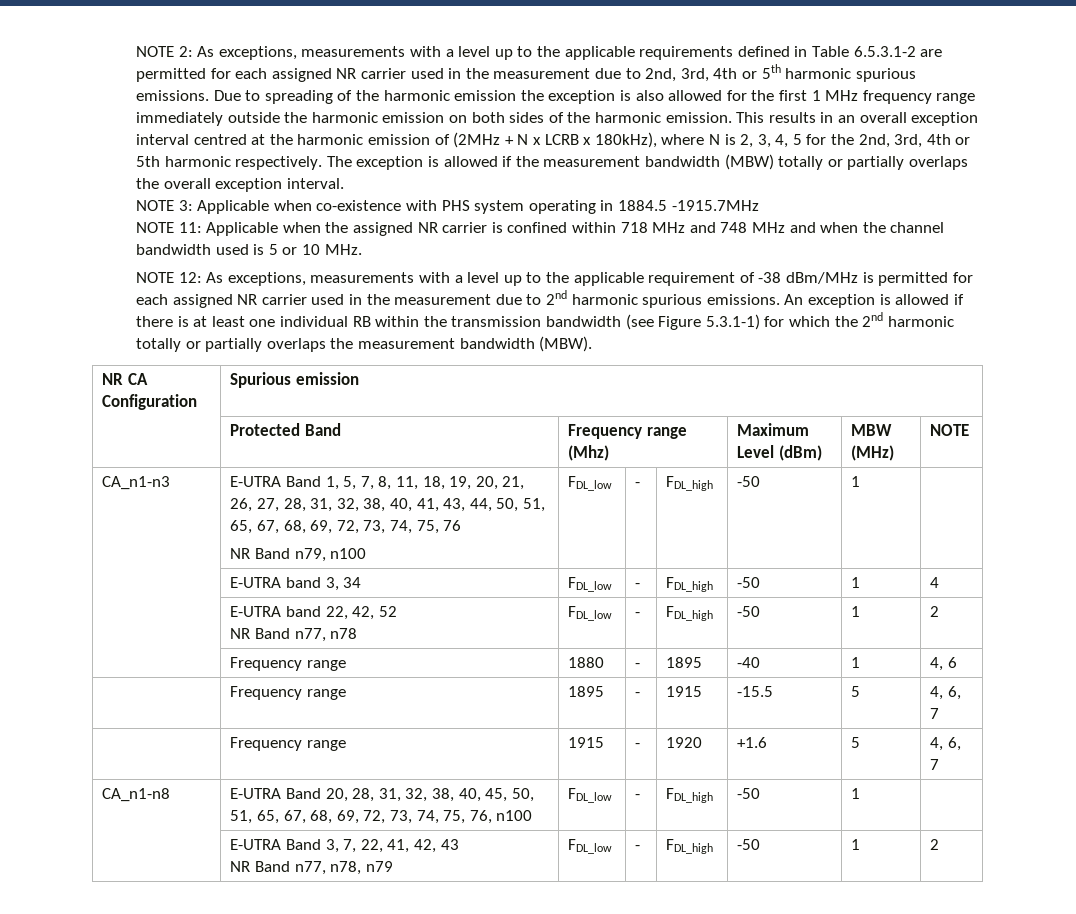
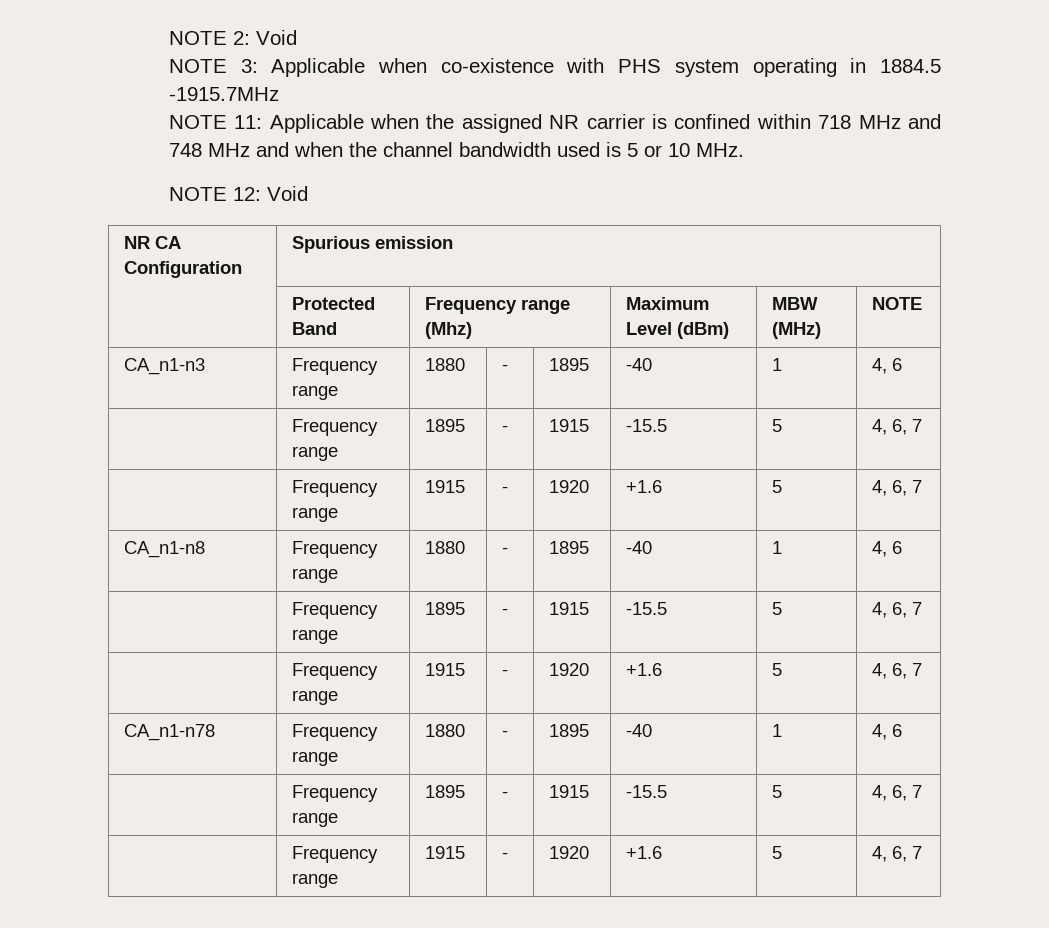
[197,46,943,60] [136,64,916,82] [136,90,976,104] [136,112,979,126] [136,132,971,148] [136,154,968,170] [136,178,344,192] As exceptions, measurements with a level up to the applicable requirements defined in Table 6.5.3.1-2 are permitted for each assigned NR carrier used in the measurement due to 2nd, 3rd, 4th or 5th harmonic spurious emissions. Due to spreading of the harmonic emission the exception is also allowed for the first 1 MHz frequency range immediately outside the harmonic emission on both sides of the harmonic emission. This results in an overall exception interval centred at the harmonic emission of (2MHz + N x LCRB x 180kHz), where N is 2, 3, 4, 5 for the 2nd, 3rd, 4th or 5th harmonic respectively. The exception is allowed if the measurement bandwidth (MBW) totally or partially overlaps the overall exception interval. -> [255,30,297,45] Void
[206,272,973,286] [136,290,964,308] [136,312,954,330] [136,336,593,352] As exceptions, measurements with a level up to the applicable requirement of -38 dBm/MHz is permitted for each assigned NR carrier used in the measurement due to 2nd harmonic spurious emissions. An exception is allowed if there is at least one individual RB within the transmission bandwidth (see Figure 5.3.1-1) for which the 2nd harmonic totally or partially overlaps the measurement bandwidth (MBW). -> [266,186,308,201] Void
[230,476,525,490] [230,498,545,512] [230,520,462,534] [230,548,367,562] [568,476,613,491] [635,482,641,487] [666,476,714,491] [737,476,761,487] [851,476,861,487] [230,577,362,591] [568,577,613,592] [635,583,641,588] [666,577,714,592] [737,577,761,588] [851,577,861,588] [930,577,940,588] [230,606,397,620] [230,628,358,642] [568,606,613,621] [635,612,641,617] [666,606,714,621] [737,606,761,617] [851,606,861,617] [930,606,940,617] | E-UTRA Band 1, 5, 7, 8, 11, 18, 19, 20, 21, 26, 27, 28, 31, 32, 38, 40, 41, 43, 44, 50, 51, 65, 67, 68, 69, 72, 73, 74, 75, 76 // NR Band n79, n100 | FDL_low | - | FDL_high | -50 | 1 | // | E-UTRA band 3, 34 | FDL_low | - | FDL_high | -50 | 1 | 4 // | E-UTRA band 22, 42, 52 // NR Band n77, n78 | FDL_low | - | FDL_high | -50 | 1 | 2 // -> (206, 366) none
[230,788,534,802] [230,810,533,824] [568,788,613,803] [635,794,641,799] [666,788,714,803] [737,788,761,799] [851,788,861,799] [230,839,459,853] [230,861,393,875] [568,839,613,854] [635,845,641,850] [666,839,714,854] [737,839,761,850] [851,839,861,850] [930,839,940,850] E-UTRA Band 20, 28, 31, 32, 38, 40, 45, 50, 51, 65, 67, 68, 69, 72, 73, 74, 75, 76, n100 | FDL_low | - | FDL_high | -50 | 1 | // | E-UTRA Band 3, 7, 22, 41, 42, 43 // NR Band n77, n78, n79 | FDL_low | - | FDL_high | -50 | 1 | 2 -> [292,541,379,558] [292,568,339,583] [425,541,466,554] [502,547,509,554] [549,541,590,554] [626,541,653,554] [772,541,783,554] [872,541,903,557] [292,602,379,619] [292,629,339,644] [425,602,466,615] [502,608,509,615] [549,602,590,615] [626,602,668,615] [772,602,783,615] [872,602,923,618] [292,663,379,680] [292,690,339,705] [425,663,466,676] [502,669,509,676] [549,663,590,676] [626,663,663,676] [772,663,783,676] [872,663,923,679] [124,724,216,741] [292,724,379,741] [292,751,339,766] [425,724,466,737] [502,730,509,737] [549,724,590,737] [626,724,653,737] [772,724,783,737] [872,724,903,740] [292,785,379,802] [292,812,339,827] [425,785,466,798] [502,791,509,798] [549,785,590,798] [626,785,668,798] [772,785,783,798] [872,785,923,801] [292,846,379,863] [292,873,339,888] [425,846,466,859] [502,852,509,859] [549,846,590,859] [626,846,663,859] [772,846,783,859] [872,846,923,862] Frequency range | 1880 | - | 1895 | -40 | 1 | 4, 6 // | Frequency range | 1895 | - | 1915 | -15.5 | 5 | 4, 6, 7 // | Frequency range | 1915 | - | 1920 | +1.6 | 5 | 4, 6, 7 // CA_n1-n78 | Frequency range | 1880 | - | 1895 | -40 | 1 | 4, 6 // | Frequency range | 1895 | - | 1915 | -15.5 | 5 | 4, 6, 7 // | Frequency range | 1915 | - | 1920 | +1.6 | 5 | 4, 6, 7

